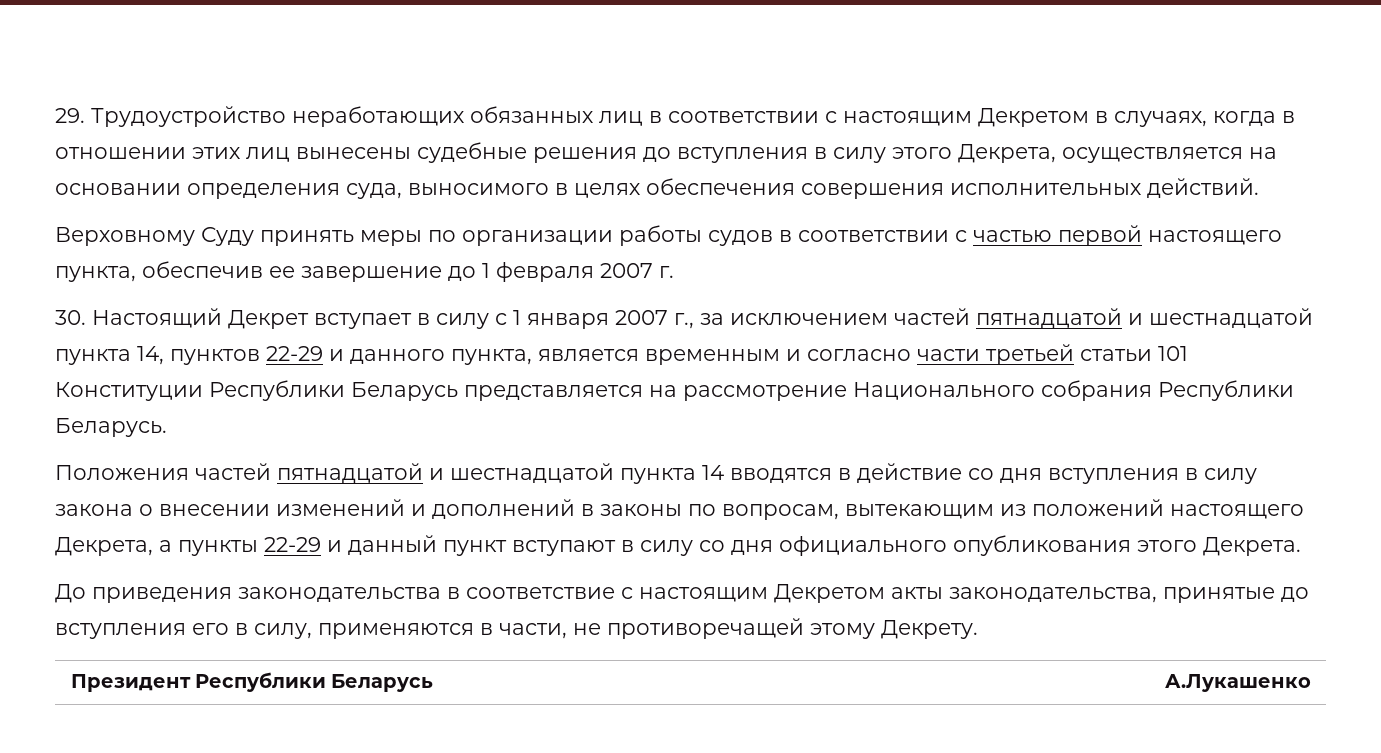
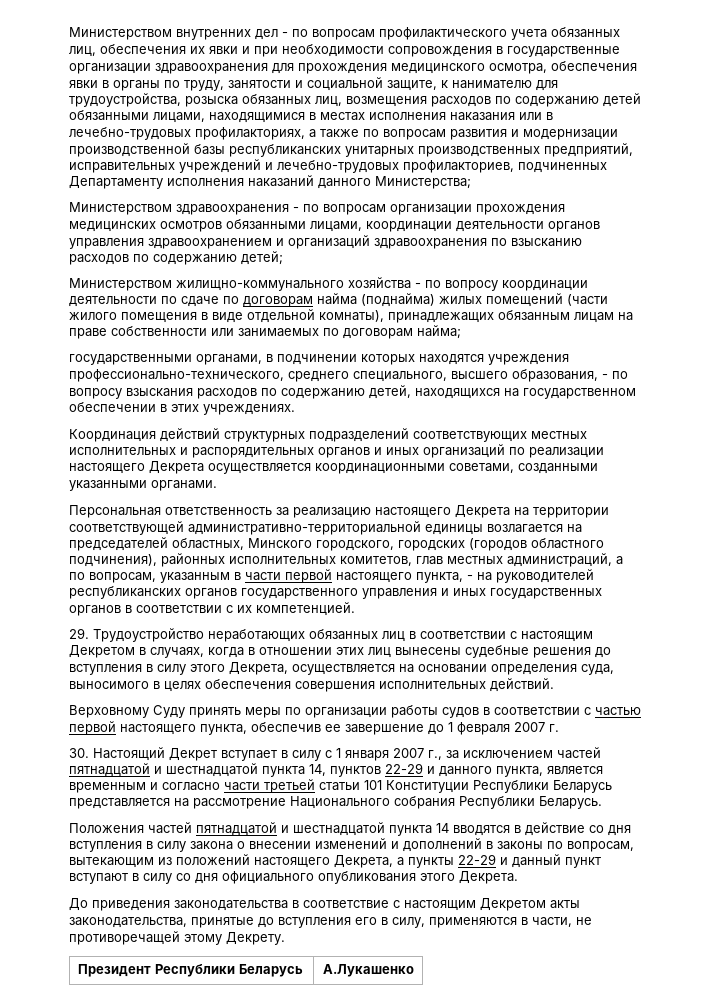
(55, 115) none -> [69,27,620,40] [69,44,620,57] [69,61,637,74] [69,77,558,91] [69,93,641,107] [69,110,553,123] [69,127,618,140] [69,143,633,157] [69,159,607,173] [69,175,471,189] [69,202,565,215] [69,219,600,232] [69,235,582,249] [69,251,283,265] [69,277,588,291] [69,293,608,307] [69,309,633,323] [69,325,461,339] [69,354,569,365] [69,369,628,382] [69,385,636,399] [69,402,295,415] [69,428,587,442] [69,444,604,458] [69,461,598,474] [69,480,217,491] [69,505,609,518] [69,521,582,535] [69,537,604,551] [69,553,623,567] [69,569,594,583] [69,586,602,599] [69,602,355,616] Министерством внутренних дел - по вопросам профилактического учета обязанных лиц, обеспечения их явки и при необходимости сопровождения в государственные организации здравоохранения для прохождения медицинского осмотра, обеспечения явки в органы по труду, занятости и социальной защите, к нанимателю для трудоустройства, розыска обязанных лиц, возмещения расходов по содержанию детей обязанными лицами, находящимися в местах исполнения наказания или в лечебно-трудовых профилакториях, а также по вопросам развития и модернизации производственной базы республиканских унитарных производственных предприятий, исправительных учреждений и лечебно-трудовых профилакториев, подчиненных Департаменту исполнения наказаний данного Министерства; // Министерством здравоохранения - по вопросам организации прохождения медицинских осмотров обязанными лицами, координации деятельности органов управления здравоохранением и организаций здравоохранения по взысканию расходов по содержанию детей; // Министерством жилищно-коммунального хозяйства - по вопросу координации деятельности по сдаче по договорам найма (поднайма) жилых помещений (части жилого помещения в виде отдельной комнаты), принадлежащих обязанным лицам на праве собственности или занимаемых по договорам найма; // государственными органами, в подчинении которых находятся учреждения профессионально-технического, среднего специального, высшего образования, - по вопросу взыскания расходов по содержанию детей, находящихся на государственном обеспечении в этих учреждениях. // Координация действий структурных подразделений соответствующих местных исполнительных и распорядительных органов и иных организаций по реализации настоящего Декрета осуществляется координационными советами, созданными указанными органами. // Персональная ответственность за реализацию настоящего Декрета на территории соответствующей административно-территориальной единицы возлагается на председателей областных, Минского городского, городских (городов областного подчинения), районных исполнительных комитетов, глав местных администраций, а по вопросам, указанным в части первой настоящего пункта, - на руководителей республиканских органов государственного управления и иных государственных органов в соответствии с их компетенцией. //

